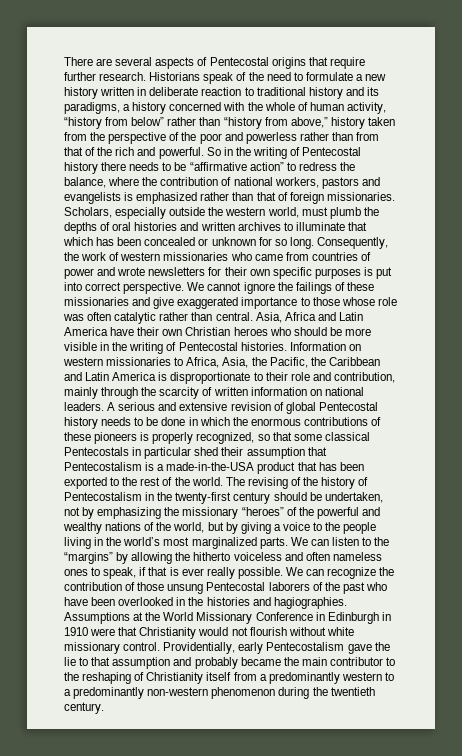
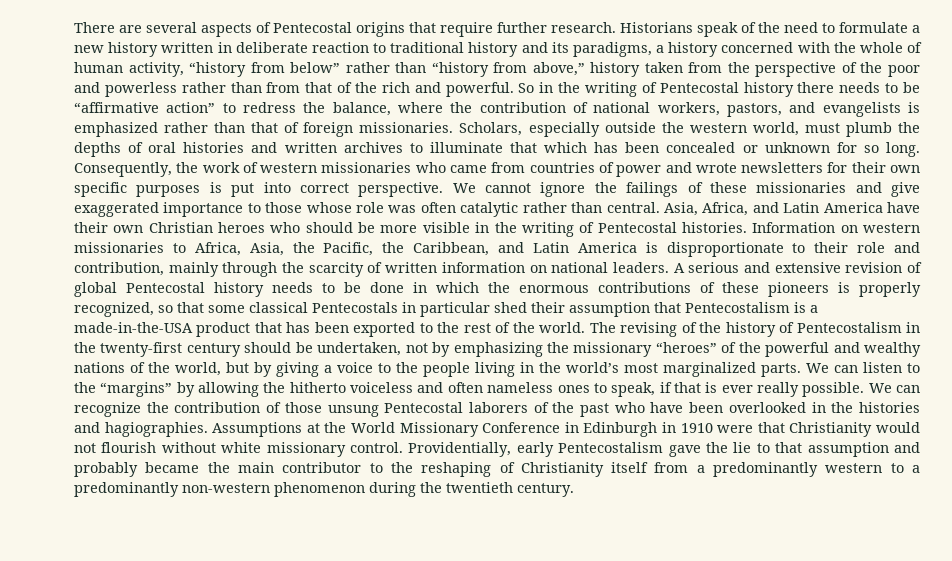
[321,177,359,189] pastors -> [727,103,782,117] pastors,
[284,312,316,321] Africa -> [702,202,749,216] Africa,
[328,357,380,366] Caribbean -> [413,242,490,256] Caribbean,

